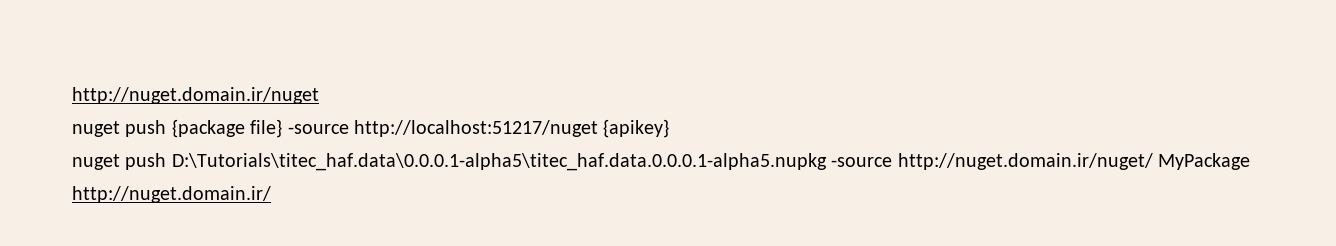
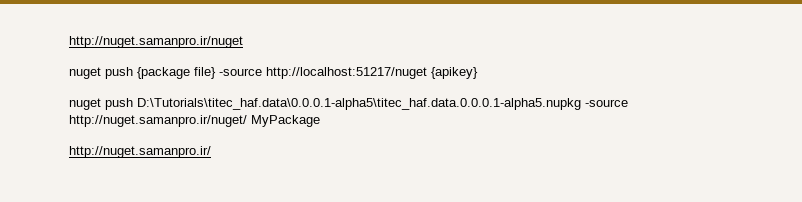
[72,87,319,104] http://nuget.domain.ir/nuget -> [69,36,243,48] http://nuget.samanpro.ir/nuget
[897,153,1153,170] http://nuget.domain.ir/nuget/ -> [69,115,247,127] http://nuget.samanpro.ir/nuget/
[72,186,271,203] http://nuget.domain.ir/ -> [69,146,211,158] http://nuget.samanpro.ir/

